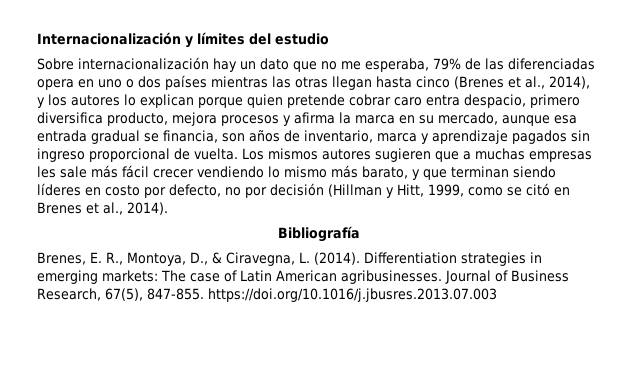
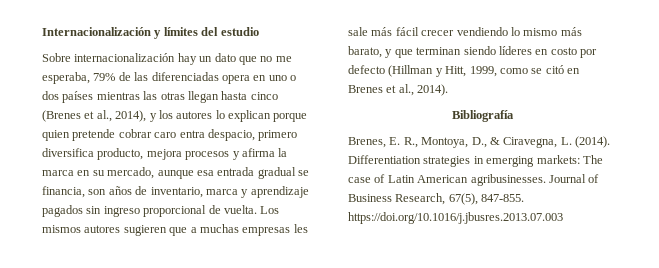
[169,183,324,198] defecto, no por decisión -> [348,65,385,74] defecto

